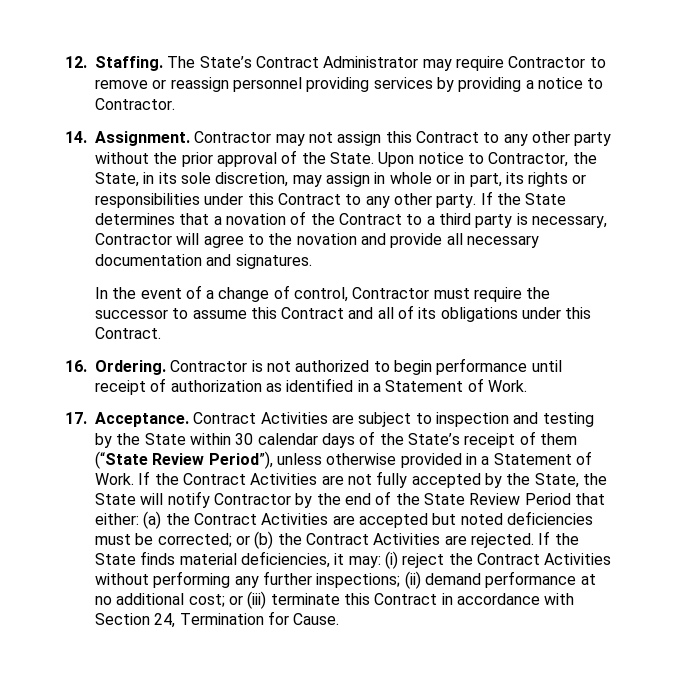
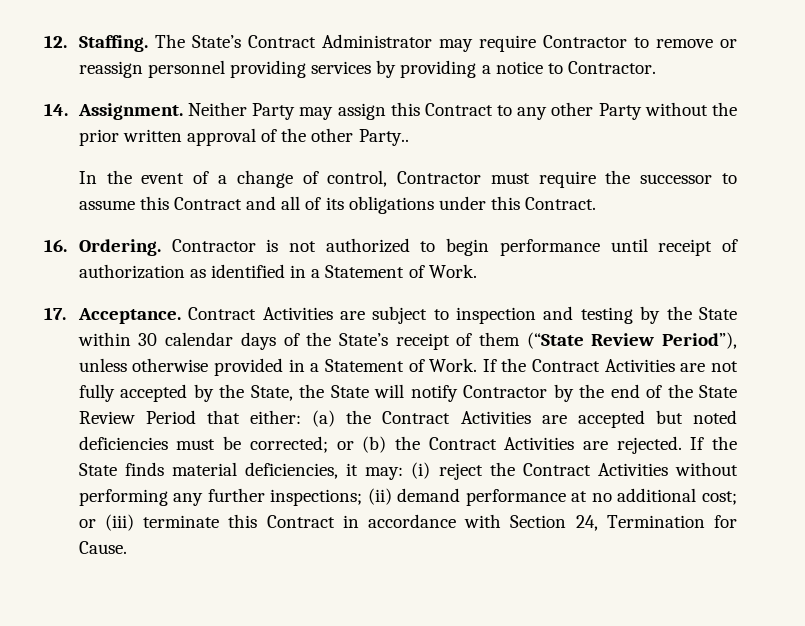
[194,131,333,146] Contractor may not -> [187,102,334,120] Neither Party may
[574,132,612,146] party -> [598,103,642,120] Party
(213, 159) none -> [122,129,182,142] written
[329,152,597,167] [95,172,587,187] [95,191,567,208] [95,211,607,228] [95,233,539,248] [95,254,312,269] State. Upon notice to Contractor, the State, in its sole discretion, may assign in whole or in part, its rights or responsibilities under this Contract to any other party. If the State determines that a novation of the Contract to a third party is necessary, Contractor will agree to the novation and provide all necessary documentation and signatures. -> [311,128,409,146] other Party..

